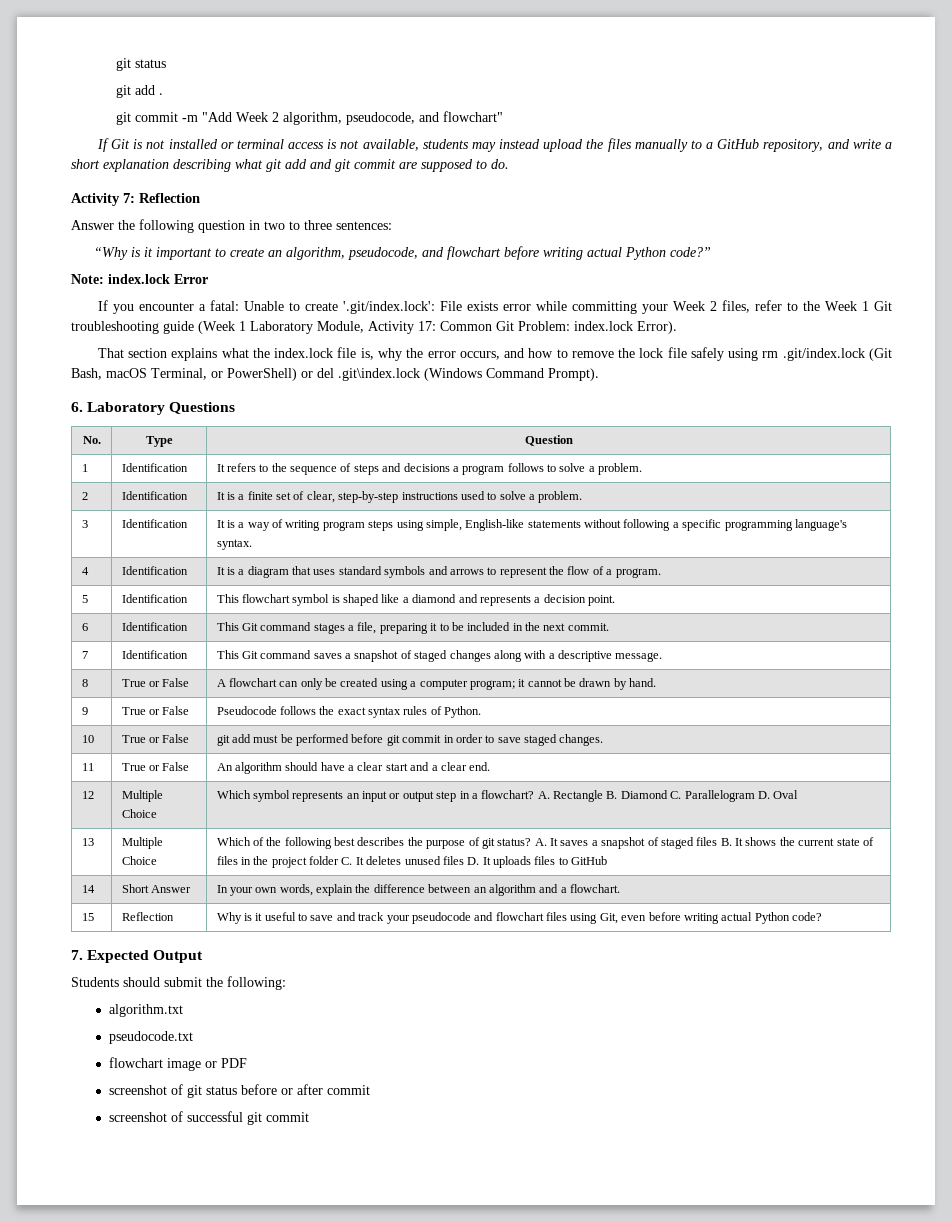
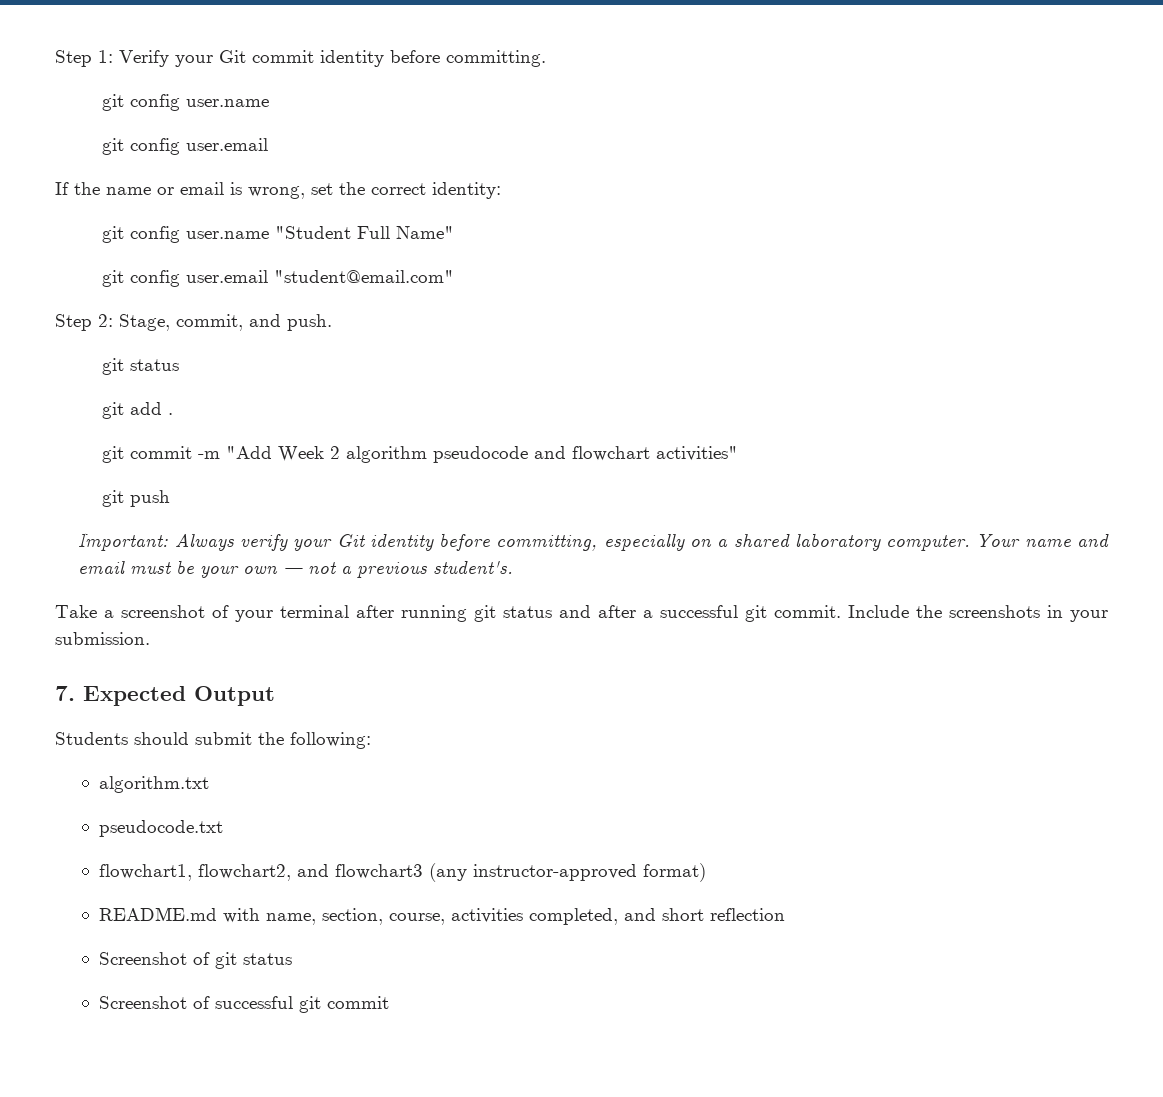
(116, 64) none -> [55,50,546,67] [101,94,269,111] [101,138,268,155] [55,182,501,199] [101,226,454,243] [101,270,454,287] [55,314,332,331] Step 1: Verify your Git commit identity before committing. // git config user.name // git config user.email // If the name or email is wrong, set the correct identity: // git config user.name "Student Full Name" // git config user.email "student@email.com" // Step 2: Stage, commit, and push. //
[283,111,504,125] [96,138,892,152] [71,159,509,172] [71,193,200,206] [71,219,392,233] [93,246,711,260] [71,274,208,284] [97,300,893,314] [71,321,677,334] [97,347,892,361] [71,368,599,381] [71,402,236,415] [82,436,101,444] [145,436,173,447] [524,435,573,446] [81,464,88,472] [121,463,188,472] [216,463,643,475] [81,492,88,500] [121,491,188,500] [216,491,583,503] [81,520,88,528] [121,519,188,528] [216,519,847,531] [216,539,252,550] [81,567,89,575] [121,566,188,575] [216,566,661,578] [81,595,88,603] [121,594,188,603] [216,594,616,606] [81,623,88,631] [121,622,188,631] [216,622,609,634] [81,651,88,659] [121,650,188,659] [216,650,663,662] [81,679,88,687] [121,678,190,687] [216,678,657,690] [81,707,88,715] [121,706,190,715] [216,706,482,718] [81,735,94,743] [121,734,190,743] [216,734,604,746] [81,763,94,771] [121,762,190,771] [216,762,491,774] [81,791,94,799] [121,790,163,802] [121,809,157,818] [216,790,799,802] [81,838,94,846] [121,837,163,849] [121,856,157,865] [216,837,874,849] [216,856,608,868] [81,885,95,893] [121,884,191,893] [216,884,621,896] [81,913,94,921] [121,912,174,921] [216,912,823,924] algorithm, pseudocode, and flowchart" // If Git is not installed or terminal access is not available, students may instead upload the files manually to a GitHub repository, and write a short explanation describing what git add and git commit are supposed to do. // Activity 7: Reflection // Answer the following question in two to three sentences: // “Why is it important to create an algorithm, pseudocode, and flowchart before writing actual Python code?” // Note: index.lock Error // If you encounter a fatal: Unable to create '.git/index.lock': File exists error while committing your Week 2 files, refer to the Week 1 Git troubleshooting guide (Week 1 Laboratory Module, Activity 17: Common Git Problem: index.lock Error). // That section explains what the index.lock file is, why the error occurs, and how to remove the lock file safely using rm .git/index.lock (Git Bash, macOS Terminal, or PowerShell) or del .git\index.lock (Windows Command Prompt). // 6. Laboratory Questions // No. | Type | Question // 1 | Identification | It refers to the sequence of steps and decisions a program follows to solve a problem. // 2 | Identification | It is a finite set of clear, step-by-step instructions used to solve a problem. // 3 | Identification | It is a way of writing program steps using simple, English-like statements without following a specific programming language's syntax. // 4 | Identification | It is a diagram that uses standard symbols and arrows to represent the flow of a program. // 5 | Identification | This flowchart symbol is shaped like a diamond and represents a decision point. // 6 | Identification | This Git command stages a file, preparing it to be included in the next commit. // 7 | Identification | This Git command saves a snapshot of staged changes along with a descriptive message. // 8 | True or False | A flowchart can only be created using a computer program; it cannot be drawn by hand. // 9 | True or False | Pseudocode follows the exact syntax rules of Python. // 10 | True or False | git add must be performed before git commit in order to save staged changes. // 11 | True or False | An algorithm should have a clear start and a clear end. // 12 | Multiple Choice | Which symbol represents an input or output step in a flowchart? A. Rectangle B. Diamond C. Parallelogram D. Oval // 13 | Multiple Choice | Which of the following best describes the purpose of git status? A. It saves a snapshot of staged files B. It shows the current state of files in the project folder C. It deletes unused files D. It uploads files to GitHub // 14 | Short Answer | In your own words, explain the difference between an algorithm and a flowchart. // 15 | Reflection | Why is it useful to save and track your pseudocode and flowchart files using Git, even before writing actual Python code? -> [345,446,738,463] [101,490,170,507] [78,533,1109,551] [78,560,514,578] [55,605,1108,622] [55,632,150,645] algorithm pseudocode and flowchart activities" // git push // Important: Always verify your Git identity before committing, especially on a shared laboratory computer. Your name and email must be your own — not a previous student's. // Take a screenshot of your terminal after running git status and after a successful git commit. Include the screenshots in your submission.
[108,1057,247,1071] [108,1084,370,1098] [108,1112,167,1122] flowchart image or PDF // screenshot of git status before or after commit // screenshot -> [99,863,707,882] [99,907,786,925] [99,952,293,969] [99,996,188,1009] flowchart1, flowchart2, and flowchart3 (any instructor-approved format) // README.md with name, section, course, activities completed, and short reflection // Screenshot of git status // Screenshot

